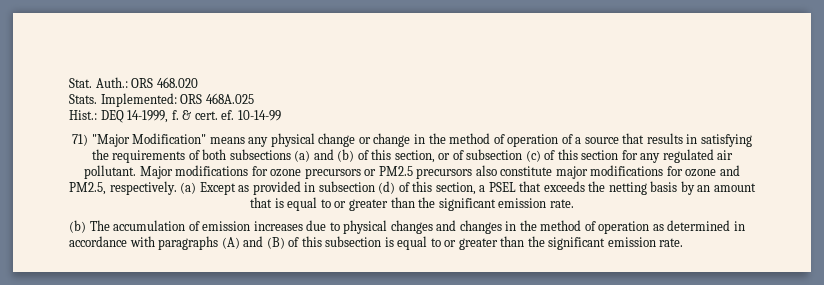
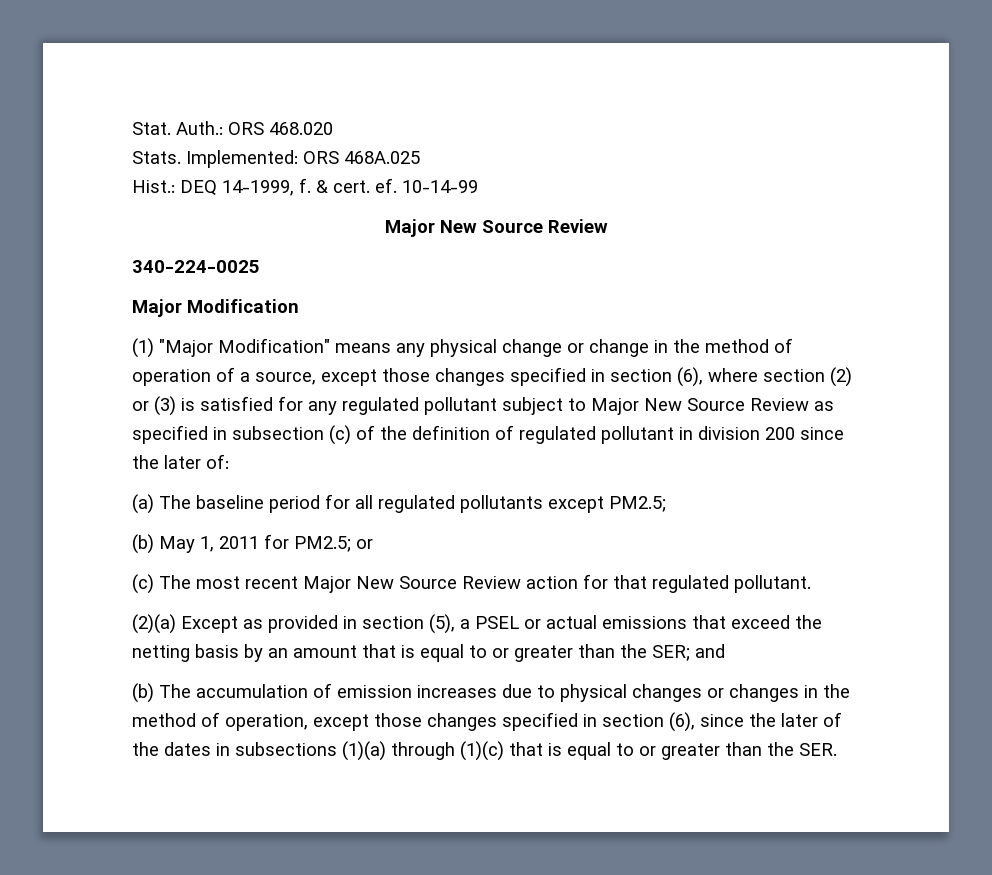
[72,134,89,146] 71) -> [384,219,608,237] [132,260,260,273] [132,299,299,317] [132,338,154,358] Major New Source Review // 340-224-0025 // Major Modification // (1)
[584,133,752,147] [91,149,734,163] [84,165,740,179] [69,181,585,195] source that results in satisfying the requirements of both subsections (a) and (b) of this section, or of subsection (c) of this section for any regulated air pollutant. Major modifications for ozone precursors or PM2.5 precursors also constitute major modifications for ozone and PM2.5, respectively. (a) Except as provided in subsection (d) of this section, a PSEL that exceeds -> [255,367,852,387] [132,396,834,416] [132,425,844,445] [132,454,229,469] [132,494,666,514] [132,534,373,554] [132,574,811,594] [132,614,790,634] source, except those changes specified in section (6), where section (2) or (3) is satisfied for any regulated pollutant subject to Major New Source Review as specified in subsection (c) of the definition of regulated pollutant in division 200 since the later of: // (a) The baseline period for all regulated pollutants except PM2.5; // (b) May 1, 2011 for PM2.5; or // (c) The most recent Major New Source Review action for that regulated pollutant. // (2)(a) Except as provided in section (5), a PSEL or actual emissions that exceed
[438,198,574,211] significant emission rate. -> [652,644,725,661] SER; and
[436,220,457,231] and -> [707,688,724,698] or
[598,220,745,234] [69,236,684,250] operation as determined in accordance with paragraphs (A) and (B) of this subsection is equal to or greater than the significant emission rate. -> [225,712,842,732] [132,741,837,761] operation, except those changes specified in section (6), since the later of the dates in subsections (1)(a) through (1)(c) that is equal to or greater than the SER.

